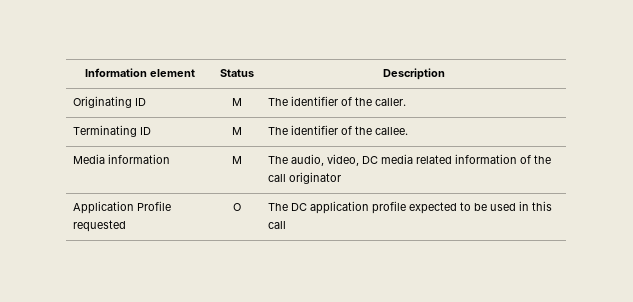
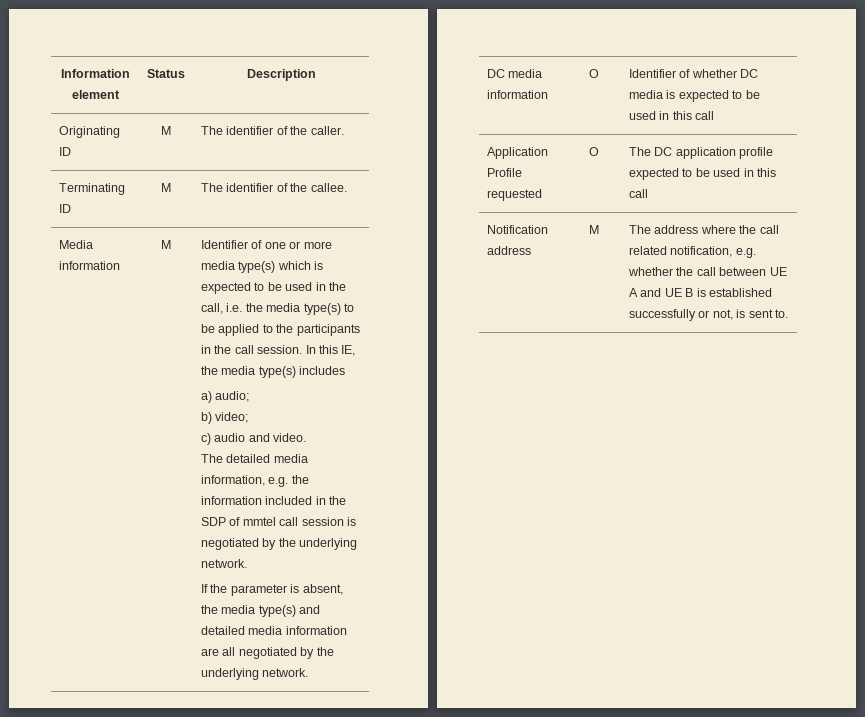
[268,154,552,166] [268,172,342,184] The audio, video, DC media related information of the call originator -> [201,240,332,249] [201,261,324,273] [201,282,346,294] [201,303,354,315] [201,324,360,336] [201,345,356,356] [201,366,346,378] [201,391,250,403] [201,412,249,424] [201,433,307,445] [201,454,308,463] [201,475,309,487] [201,496,347,505] [201,517,356,526] [201,538,358,550] [201,559,248,568] [201,584,343,596] [201,605,321,617] [201,626,347,635] [201,647,334,659] [201,668,309,680] [487,69,543,78] [487,90,549,99] [589,69,599,78] [629,69,759,78] [629,90,760,102] [629,111,715,120] Identifier of one or more media type(s) which is expected to be used in the call, i.e. the media type(s) to be applied to the participants in the call session. In this IE, the media type(s) includes // a) audio; // b) video; // c) audio and video. // The detailed media information, e.g. the information included in the SDP of mmtel call session is negotiated by the underlying network. // If the parameter is absent, the media type(s) and detailed media information are all negotiated by the underlying network. // DC media information | O | Identifier of whether DC media is expected to be used in this call
(287, 225) none -> [487,225,549,234] [487,246,532,255] [589,225,599,234] [629,225,779,234] [629,246,756,258] [628,267,787,276] [629,288,772,297] [629,309,788,321] // Notification address | M | The address where the call related notification, e.g. whether the call between UE A and UE B is established successfully or not, is sent to.

